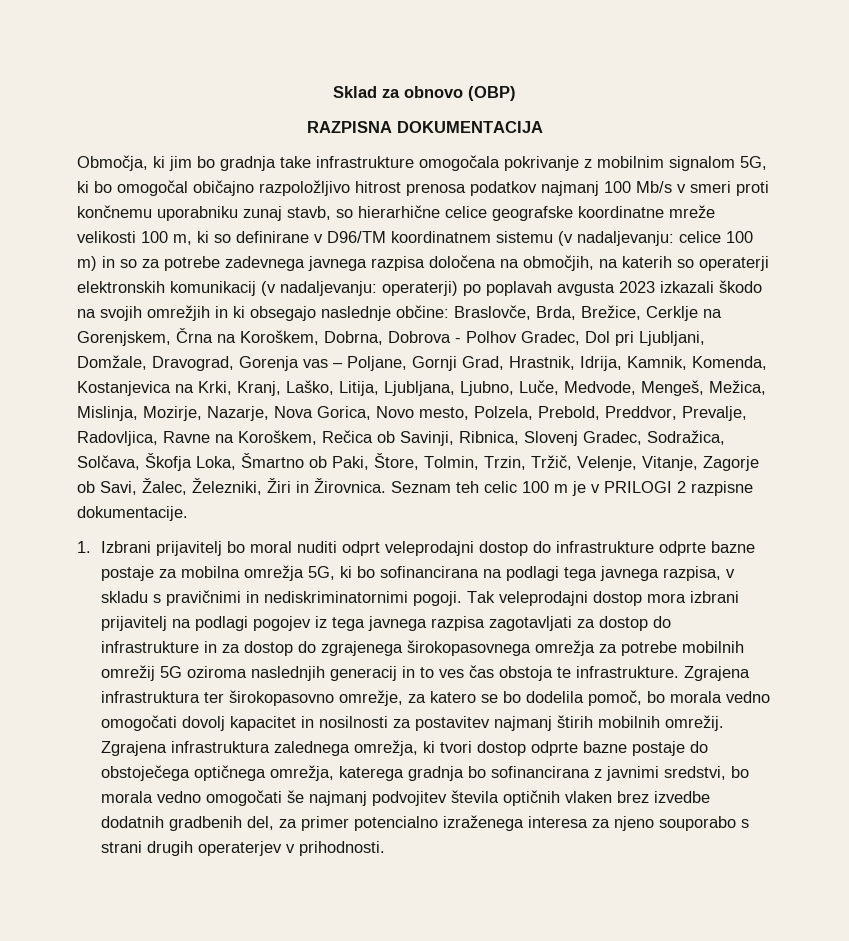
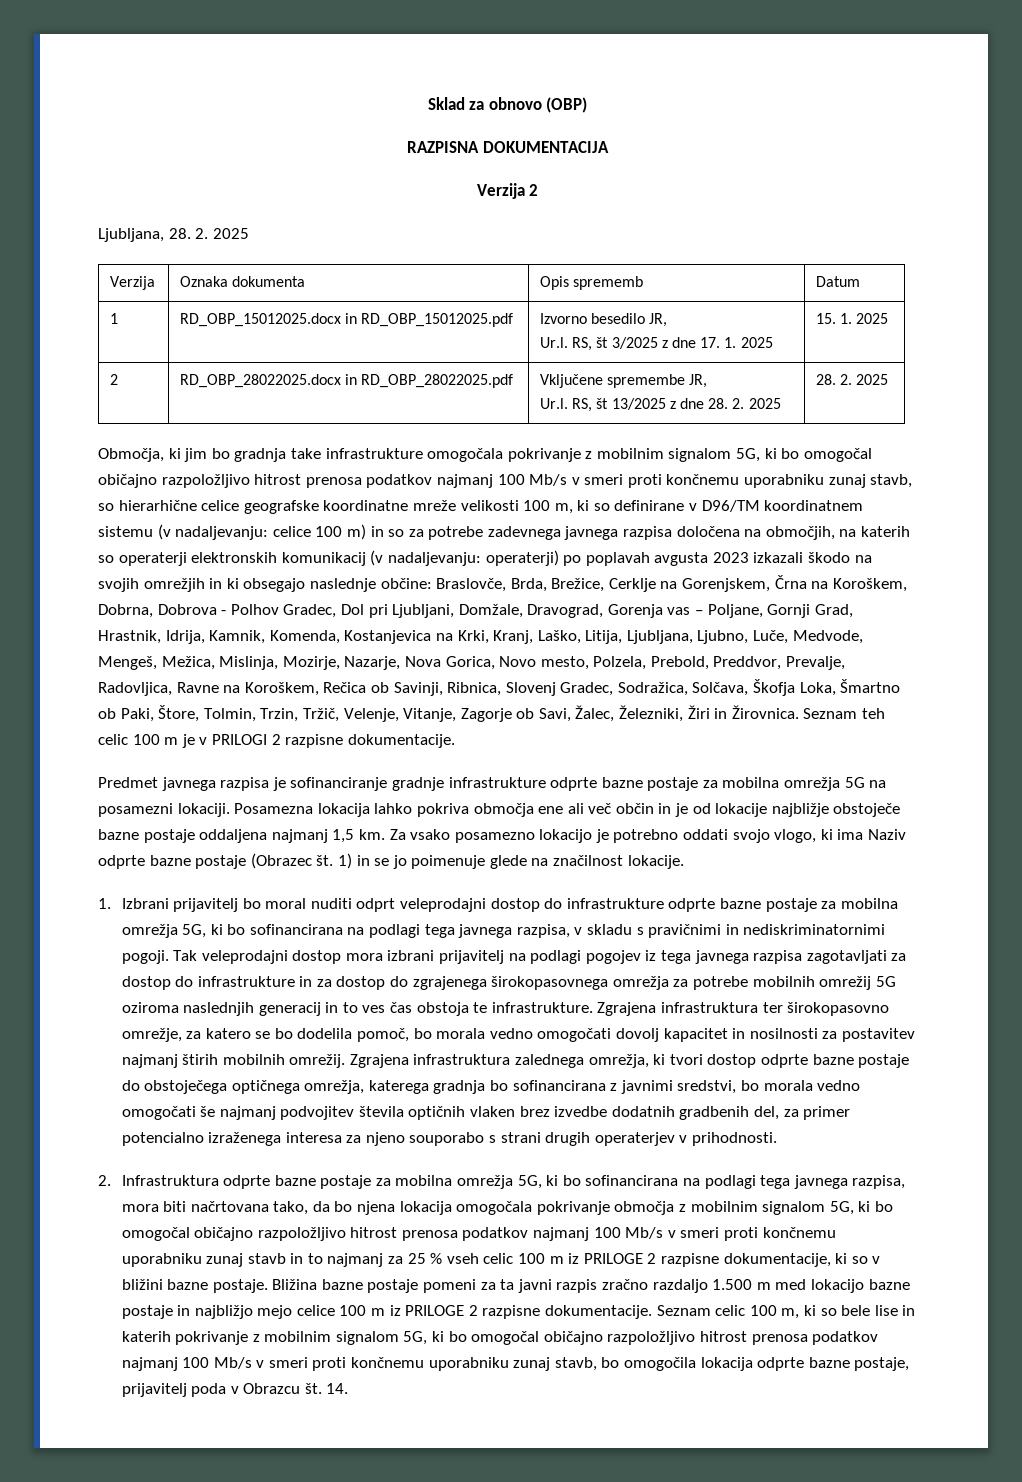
(543, 127) none -> [476,183,539,199] [98,228,249,242] [110,276,156,290] [180,276,306,287] [540,276,644,290] [816,276,861,287] [110,313,119,324] [180,313,514,327] [540,313,668,327] [540,337,773,351] [816,313,889,324] [110,374,119,385] [180,374,514,388] [540,374,708,388] [540,398,781,412] [816,374,889,385] // Verzija 2 // Ljubljana, 28. 2. 2025 // Verzija | Oznaka dokumenta | Opis sprememb | Datum // 1 | RD_OBP_15012025.docx in RD_OBP_15012025.pdf | Izvorno besedilo JR, // Ur.l. RS, št 3/2025 z dne 17. 1. 2025 | 15. 1. 2025 // 2 | RD_OBP_28022025.docx in RD_OBP_28022025.pdf | Vključene spremembe JR, // Ur.l. RS, št 13/2025 z dne 28. 2. 2025 | 28. 2. 2025
(188, 513) none -> [98,777,887,791] [98,803,901,817] [98,829,907,843] [98,853,684,869] // Predmet javnega razpisa je sofinanciranje gradnje infrastrukture odprte bazne postaje za mobilna omrežja 5G na posamezni lokaciji. Posamezna lokacija lahko pokriva območja ene ali več občin in je od lokacije najbližje obstoječe bazne postaje oddaljena najmanj 1,5 km. Za vsako posamezno lokacijo je potrebno oddati svojo vlogo, ki ima Naziv odprte bazne postaje (Obrazec št. 1) in se jo poimenuje glede na značilnost lokacije.
(385, 848) none -> [98,1175,906,1189] [121,1201,893,1215] [121,1227,836,1241] [121,1253,881,1267] [121,1279,910,1293] [121,1305,916,1319] [121,1331,879,1345] [121,1357,910,1371] [121,1383,349,1397] // 2. Infrastruktura odprte bazne postaje za mobilna omrežja 5G, ki bo sofinancirana na podlagi tega javnega razpisa, mora biti načrtovana tako, da bo njena lokacija omogočala pokrivanje območja z mobilnim signalom 5G, ki bo omogočal običajno razpoložljivo hitrost prenosa podatkov najmanj 100 Mb/s v smeri proti končnemu uporabniku zunaj stavb in to najmanj za 25 % vseh celic 100 m iz PRILOGE 2 razpisne dokumentacije, ki so v bližini bazne postaje. Bližina bazne postaje pomeni za ta javni razpis zračno razdaljo 1.500 m med lokacijo bazne postaje in najbližjo mejo celice 100 m iz PRILOGE 2 razpisne dokumentacije. Seznam celic 100 m, ki so bele lise in katerih pokrivanje z mobilnim signalom 5G, ki bo omogočal običajno razpoložljivo hitrost prenosa podatkov najmanj 100 Mb/s v smeri proti končnemu uporabniku zunaj stavb, bo omogočila lokacija odprte bazne postaje, prijavitelj poda v Obrazcu št. 14.

